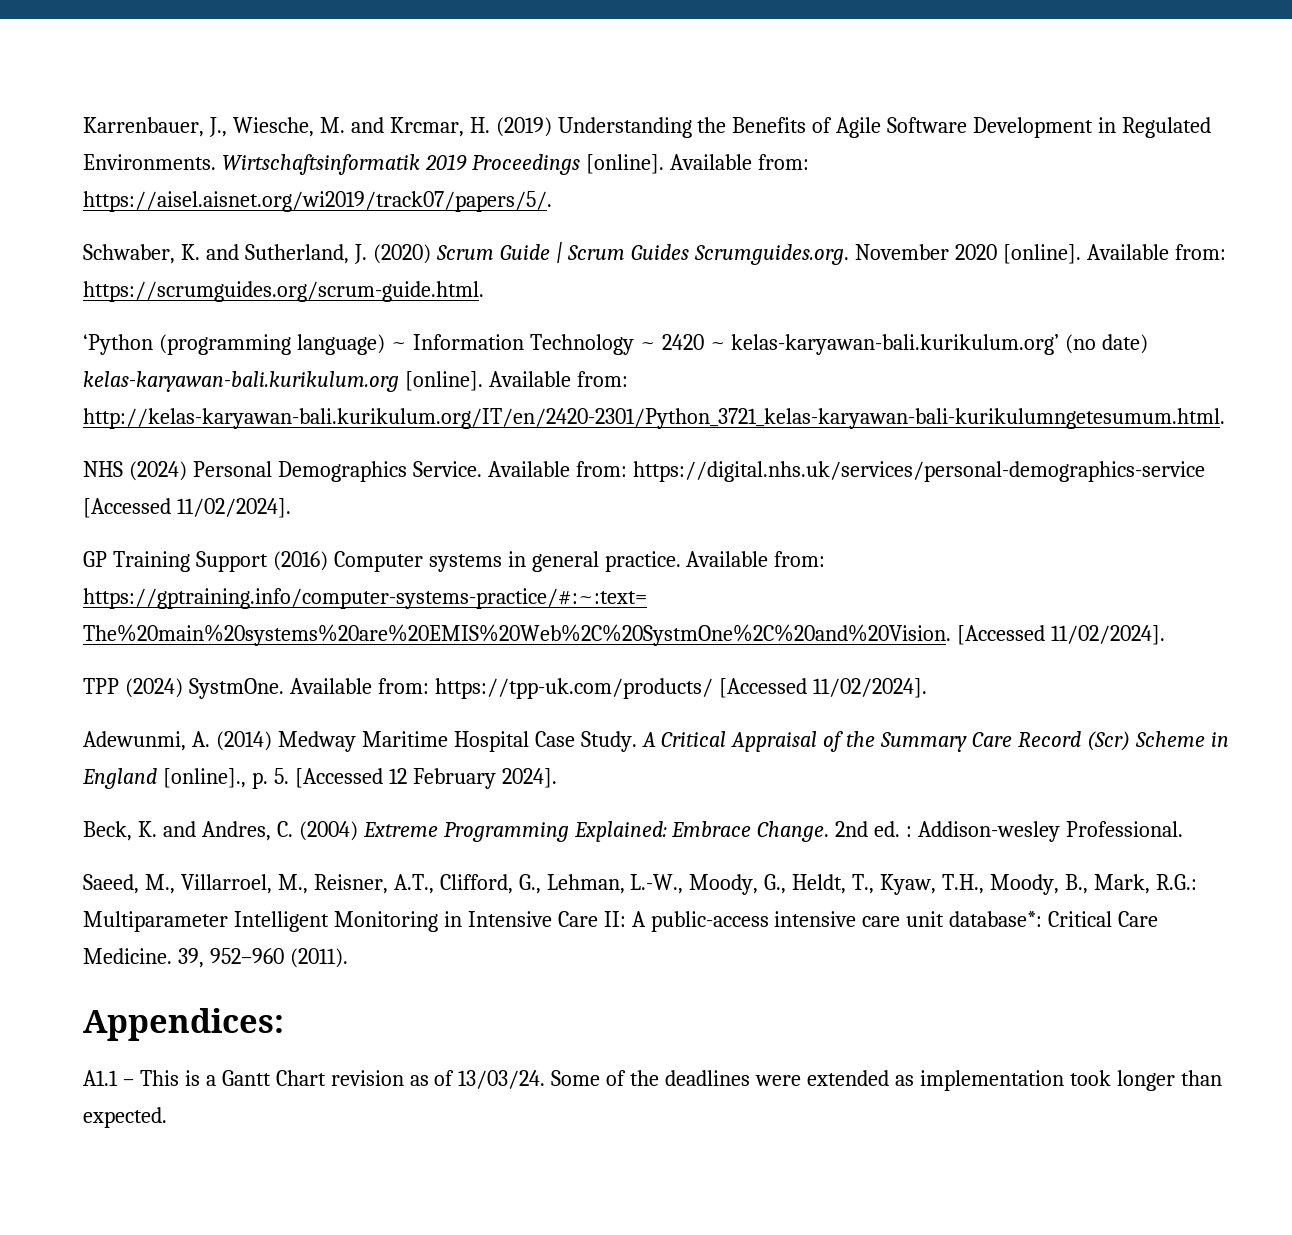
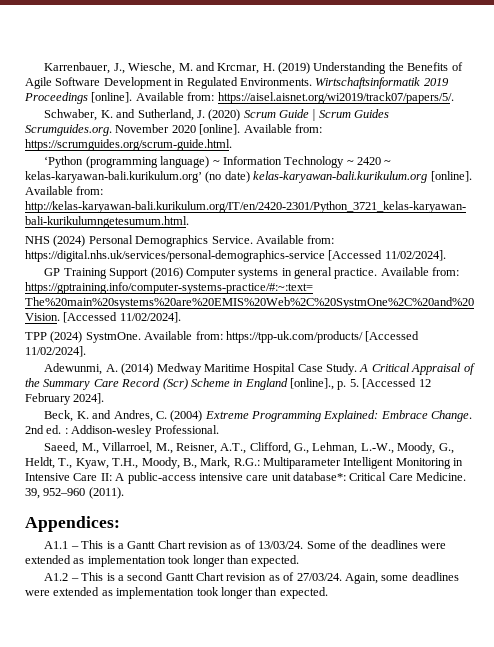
(167, 1117) none -> [44,572,459,584] [25,587,328,599] // A1.2 – This is a second Gantt Chart revision as of 27/03/24. Again, some deadlines were extended as implementation took longer than expected.

